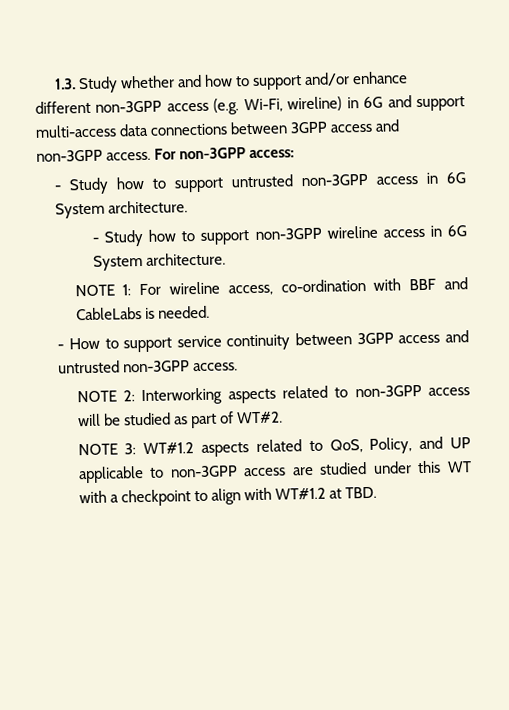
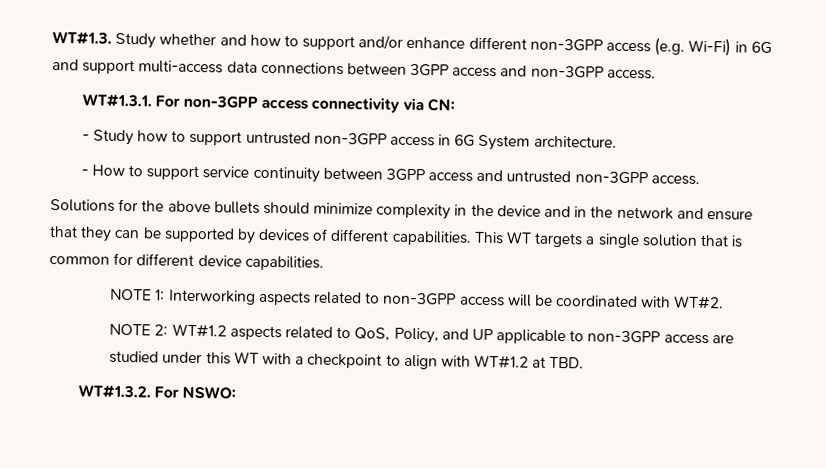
[53,78,76,90] 1.3. -> [52,31,112,45] WT#1.3.
[243,96,343,113] Wi-Fi, wireline) -> [688,37,732,57] Wi-Fi)
(152, 156) none -> [81,93,152,108] // WT#1.3.1.
[249,149,295,159] access: -> [261,96,455,113] access connectivity via CN:
[91,225,467,247] [92,252,226,271] [74,277,468,297] [75,305,210,321] // - Study how to support non-3GPP wireline access in 6G System architecture. // NOTE 1: For wireline access, co-ordination with BBF and CableLabs is needed. -> (617, 141) none
[76,390,135,403] // NOTE 2: -> [50,198,753,221] [49,225,744,249] [49,252,324,271] [110,288,166,301] // Solutions for the above bullets should minimize complexity in the device and in the network and ensure that they can be supported by devices of different capabilities. This WT targets a single solution that is common for different device capabilities. // NOTE 1:
[123,411,234,429] studied as part of -> [556,294,672,308] coordinated with
[124,443,137,455] 3: -> [154,324,169,336] 2:
(377, 492) none -> [77,384,236,399] // WT#1.3.2. For NSWO:

